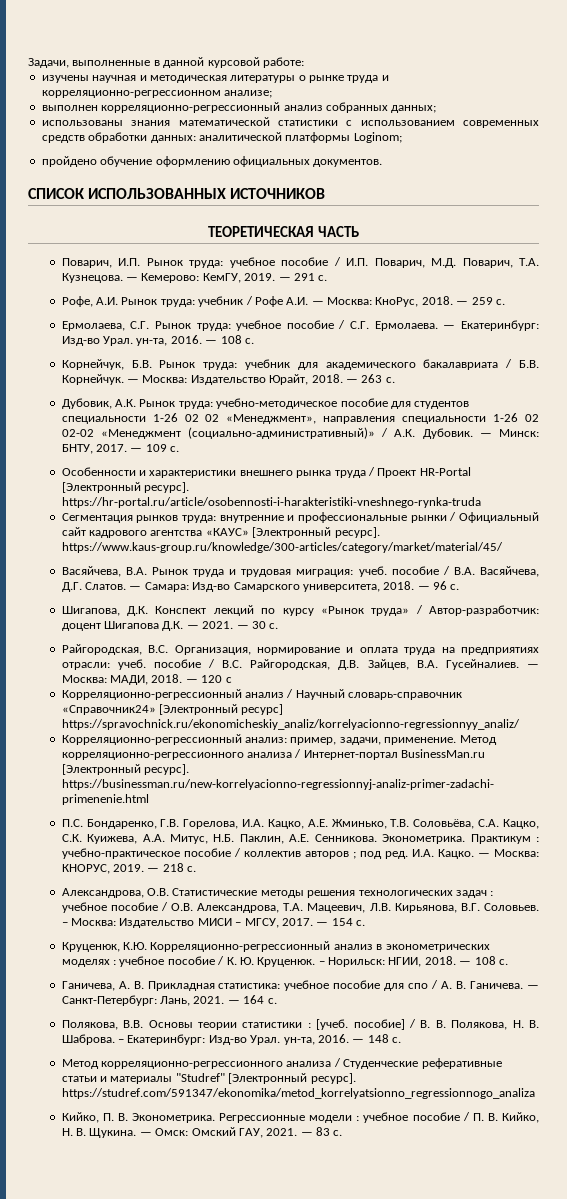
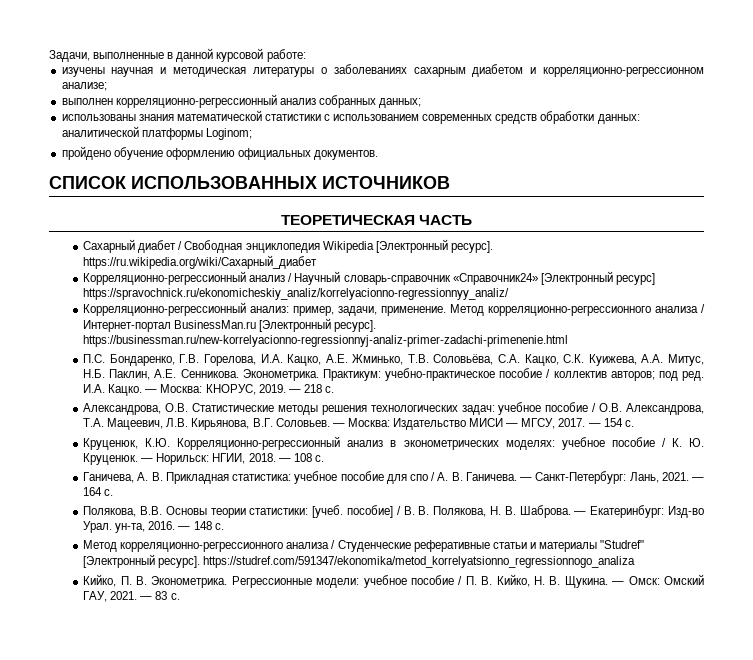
[309,75,379,83] рынке труда -> [333,64,524,77] заболеваниях сахарным диабетом
[61,257,539,268] [61,273,328,283] [61,296,505,307] [61,320,539,331] [61,335,254,346] [61,359,539,370] [61,374,395,385] [61,398,470,409] [61,413,539,424] [61,427,539,439] [61,444,180,454] [61,467,471,478] [61,482,190,493] [61,497,481,508] [61,512,539,523] [61,527,380,538] [61,542,503,553] [61,566,540,577] [61,581,460,592] [61,605,539,616] [61,621,279,631] [61,644,539,655] [61,659,539,670] [61,674,232,685] Поварич, И.П. Рынок труда: учебное пособие / И.П. Поварич, М.Д. Поварич, Т.А. Кузнецова. — Кемерово: КемГУ, 2019. — 291 с. // Рофе, А.И. Рынок труда: учебник / Рофе А.И. — Москва: КноРус, 2018. — 259 с. // Ермолаева, С.Г. Рынок труда: учебное пособие / С.Г. Ермолаева. — Екатеринбург: Изд-во Урал. ун-та, 2016. — 108 с. // Корнейчук, Б.В. Рынок труда: учебник для академического бакалавриата / Б.В. Корнейчук. — Москва: Издательство Юрайт, 2018. — 263 с. // Дубовик, А.К. Рынок труда: учебно-методическое пособие для студентов специальности 1-26 02 02 «Менеджмент», направления специальности 1-26 02 02-02 «Менеджмент (социально-административный)» / А.К. Дубовик. — Минск: БНТУ, 2017. — 109 с. // Особенности и характеристики внешнего рынка труда / Проект HR-Portal [Электронный ресурс]. https://hr-portal.ru/article/osobennosti-i-harakteristiki-vneshnego-rynka-truda // Сегментация рынков труда: внутренние и профессиональные рынки / Официальный сайт кадрового агентства «КАУС» [Электронный ресурс]. https://www.kaus-group.ru/knowledge/300-articles/category/market/material/45/ // Васяйчева, В.А. Рынок труда и трудовая миграция: учеб. пособие / В.А. Васяйчева, Д.Г. Слатов. — Самара: Изд-во Самарского университета, 2018. — 96 с. // Шигапова, Д.К. Конспект лекций по курсу «Рынок труда» / Автор-разработчик: доцент Шигапова Д.К. — 2021. — 30 с. // Райгородская, В.С. Организация, нормирование и оплата труда на предприятиях отрасли: учеб. пособие / В.С. Райгородская, Д.В. Зайцев, В.А. Гусейналиев. — Москва: МАДИ, 2018. — 120 с -> [83,239,493,253] [83,255,318,269] Сахарный диабет / Свободная энциклопедия Wikipedia [Электронный ресурс]. https://ru.wikipedia.org/wiki/Сахарный_диабет
[470,834,539,844] Практикум : -> [322,369,381,381] Практикум:
[304,851,356,859] авторов ; -> [610,371,655,381] авторов;
[455,890,494,898] задач : -> [461,405,495,415] задач:
[61,922,68,926] – -> [332,423,345,427] —
[235,922,242,926] – -> [506,423,519,427] —
[61,959,117,967] моделях : -> [505,440,555,450] моделях:
[318,961,325,965] – -> [141,458,154,462] —
[242,1022,311,1028] статистики : -> [249,508,309,515] статистики:
[118,1039,125,1043] – -> [574,511,587,515] —
[309,1115,360,1123] модели : -> [316,578,360,588] модели:

